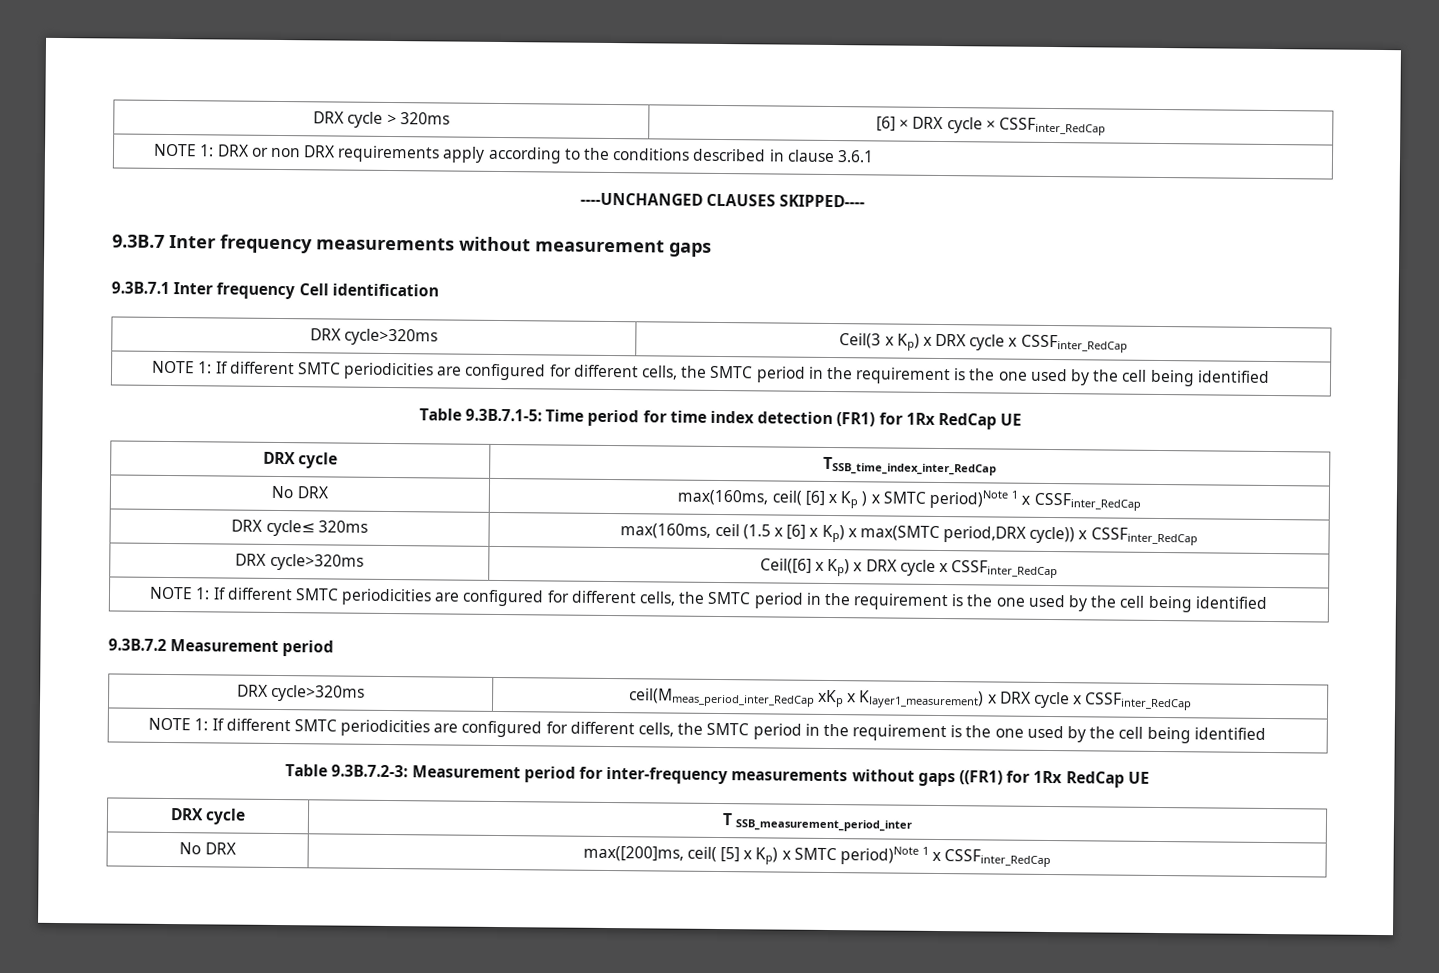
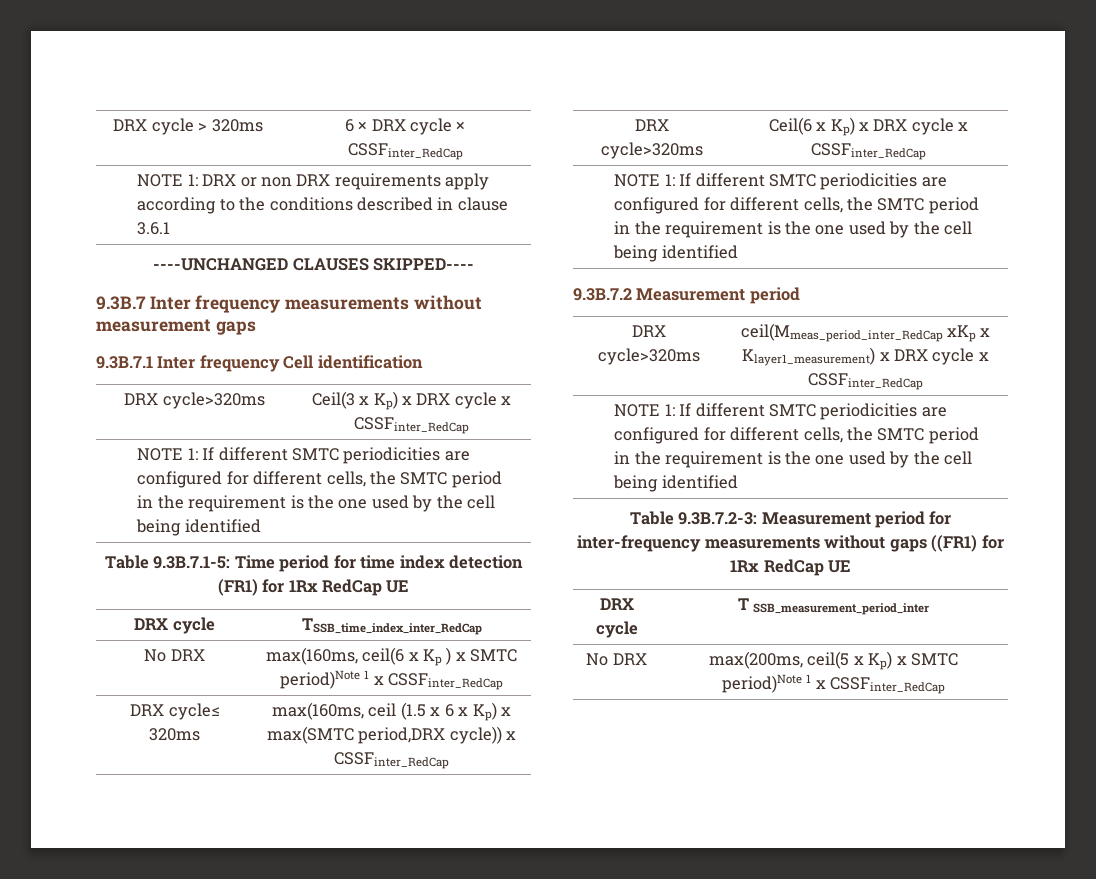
[876,116,897,132] [6] -> [344,119,354,132] 6
[771,490,825,506] ceil( [6] -> [362,647,405,665] ceil(6
[786,524,807,540] [6] -> [444,704,454,717] 6
[759,558,812,574] Ceil([6] -> [768,117,812,135] Ceil(6
[582,845,740,863] max([200]ms, ceil( [5] -> [708,651,850,669] max(200ms, ceil(5

